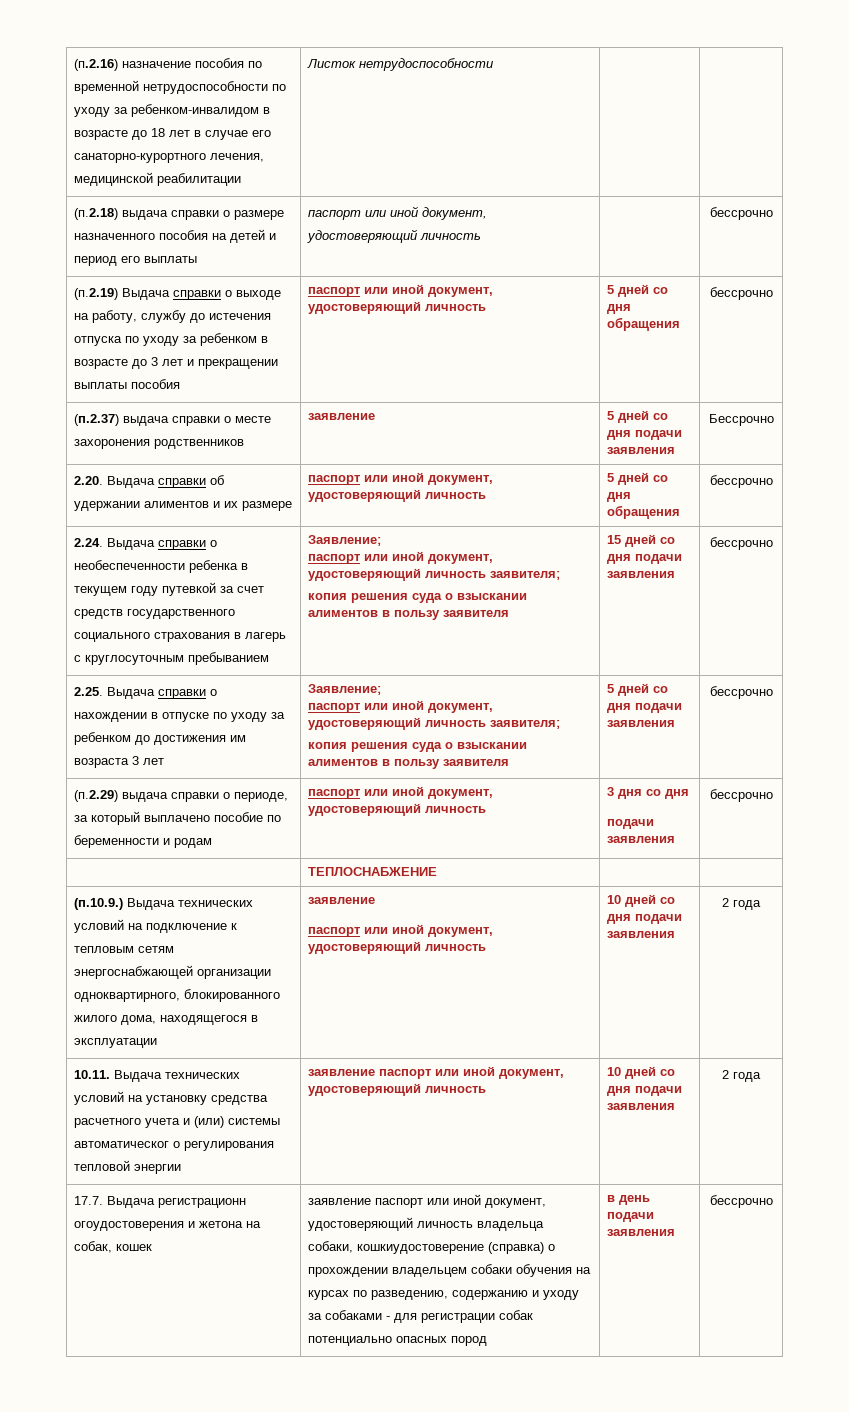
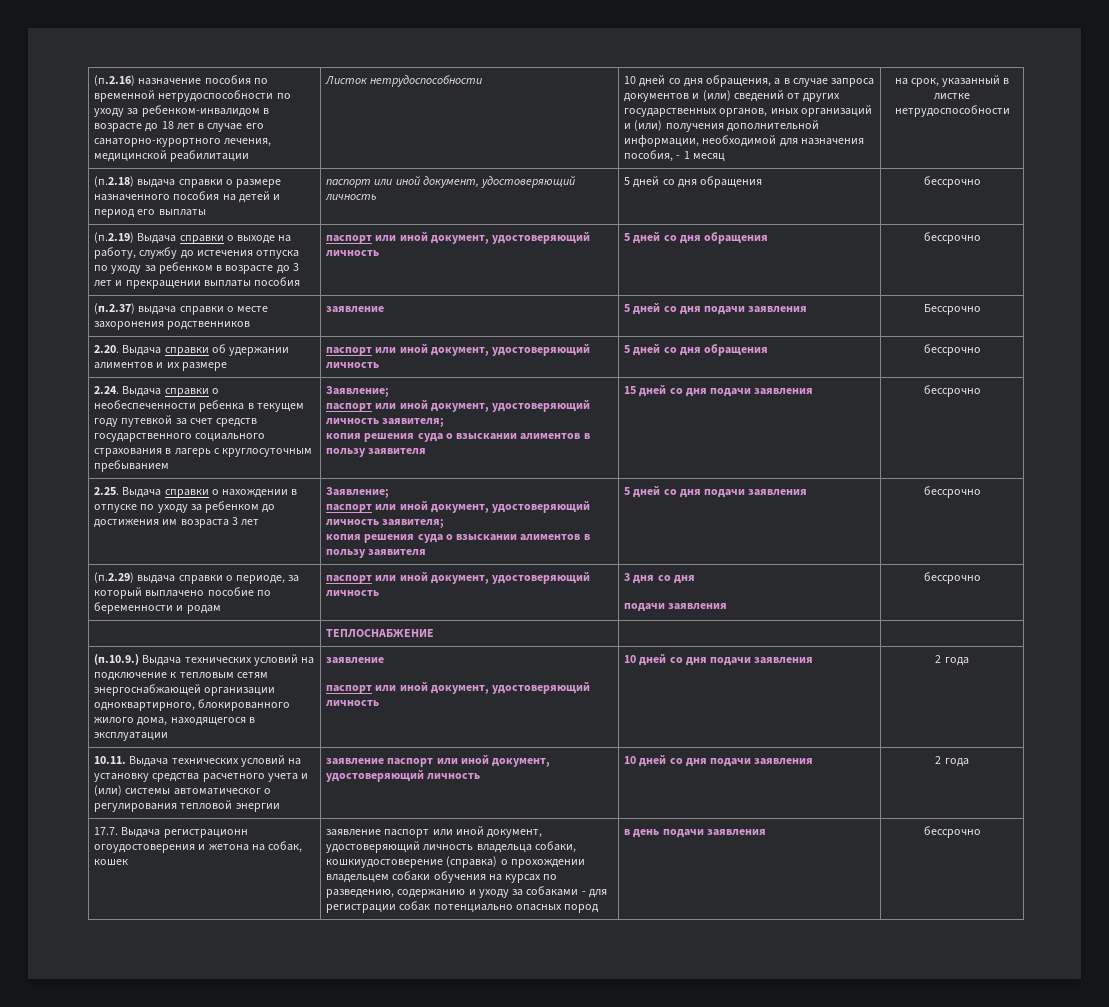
(494, 64) | -> [624,75,875,87] [624,90,841,102] [624,105,872,117] [624,120,819,132] [624,135,864,147] [624,150,725,162] [894,75,1010,87] [934,93,970,100] [894,105,1010,117] 10 дней со дня обращения, а в случае запроса документов и (или) сведений от других государственных органов, иных организаций и (или) получения дополнительной информации, необходимой для назначения пособия, - 1 месяц | на срок, указанный в листке нетрудоспособности
(482, 236) none -> [624,176,763,188] 5 дней со дня обращения

